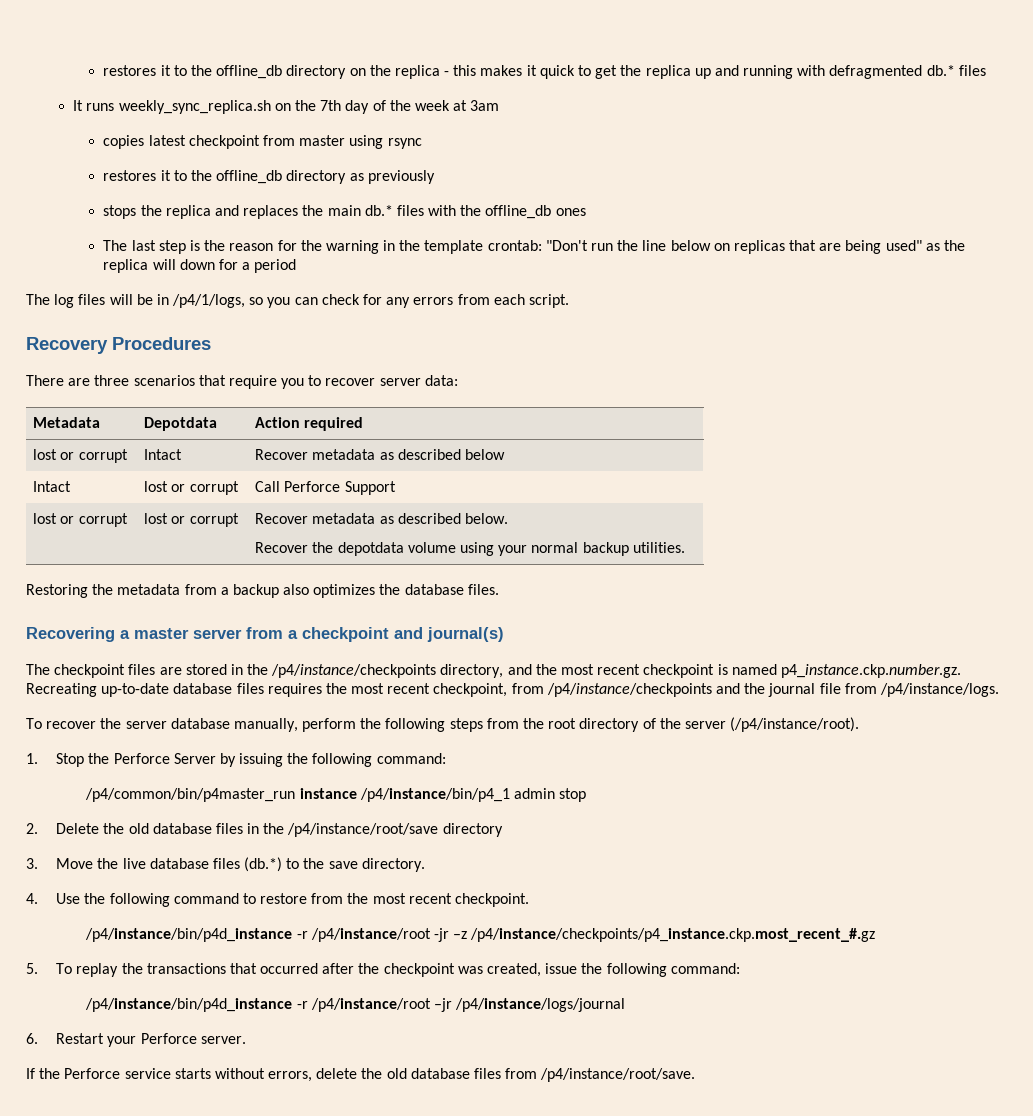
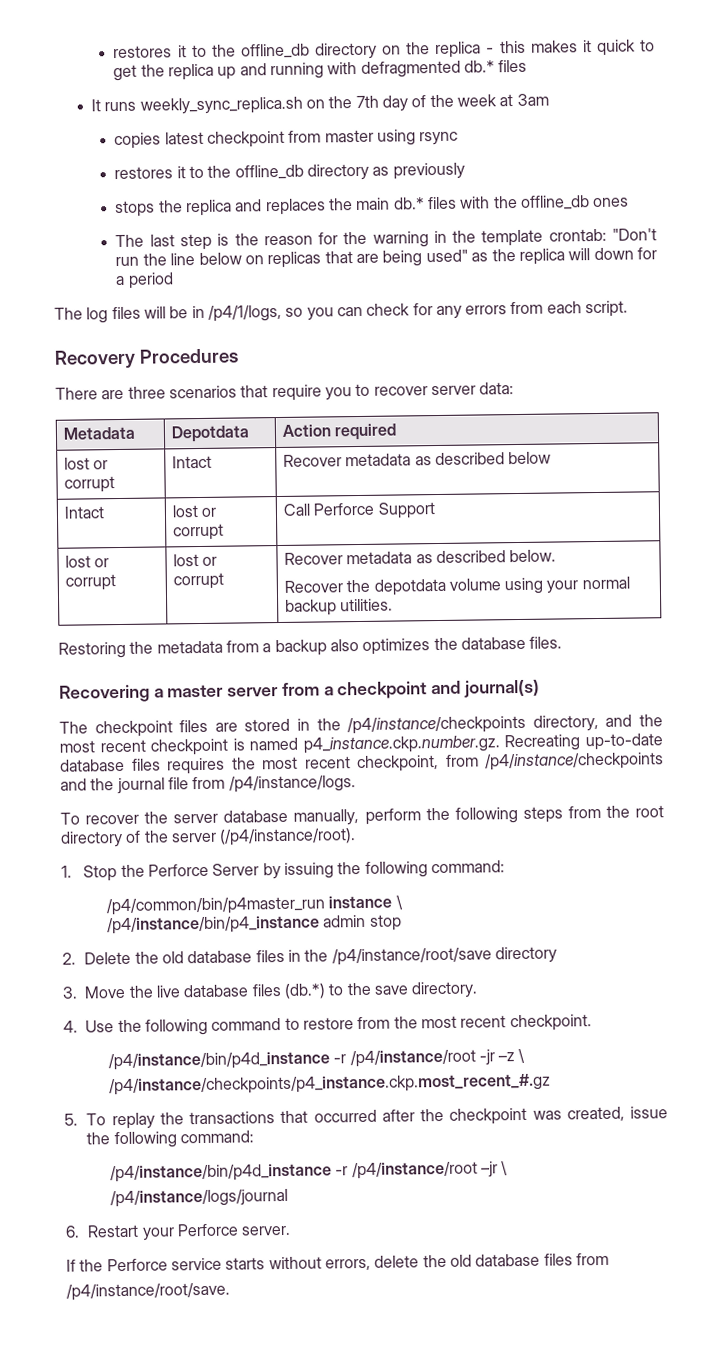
[359,788,510,802] /p4/instance/bin/p4_1 -> [395,895,403,910] [106,915,320,935] \ // /p4/instance/bin/p4_instance
(468, 935) none -> [518,1048,526,1064] \ //
(452, 1005) none -> [501,1161,509,1176] \ //
(538, 1073) none -> (609, 1259) //

